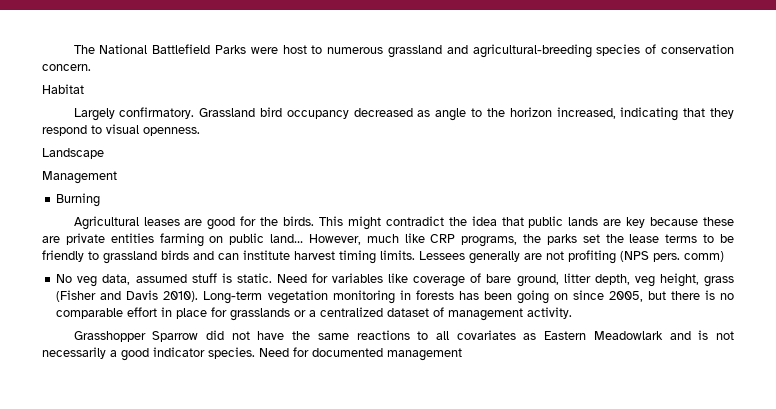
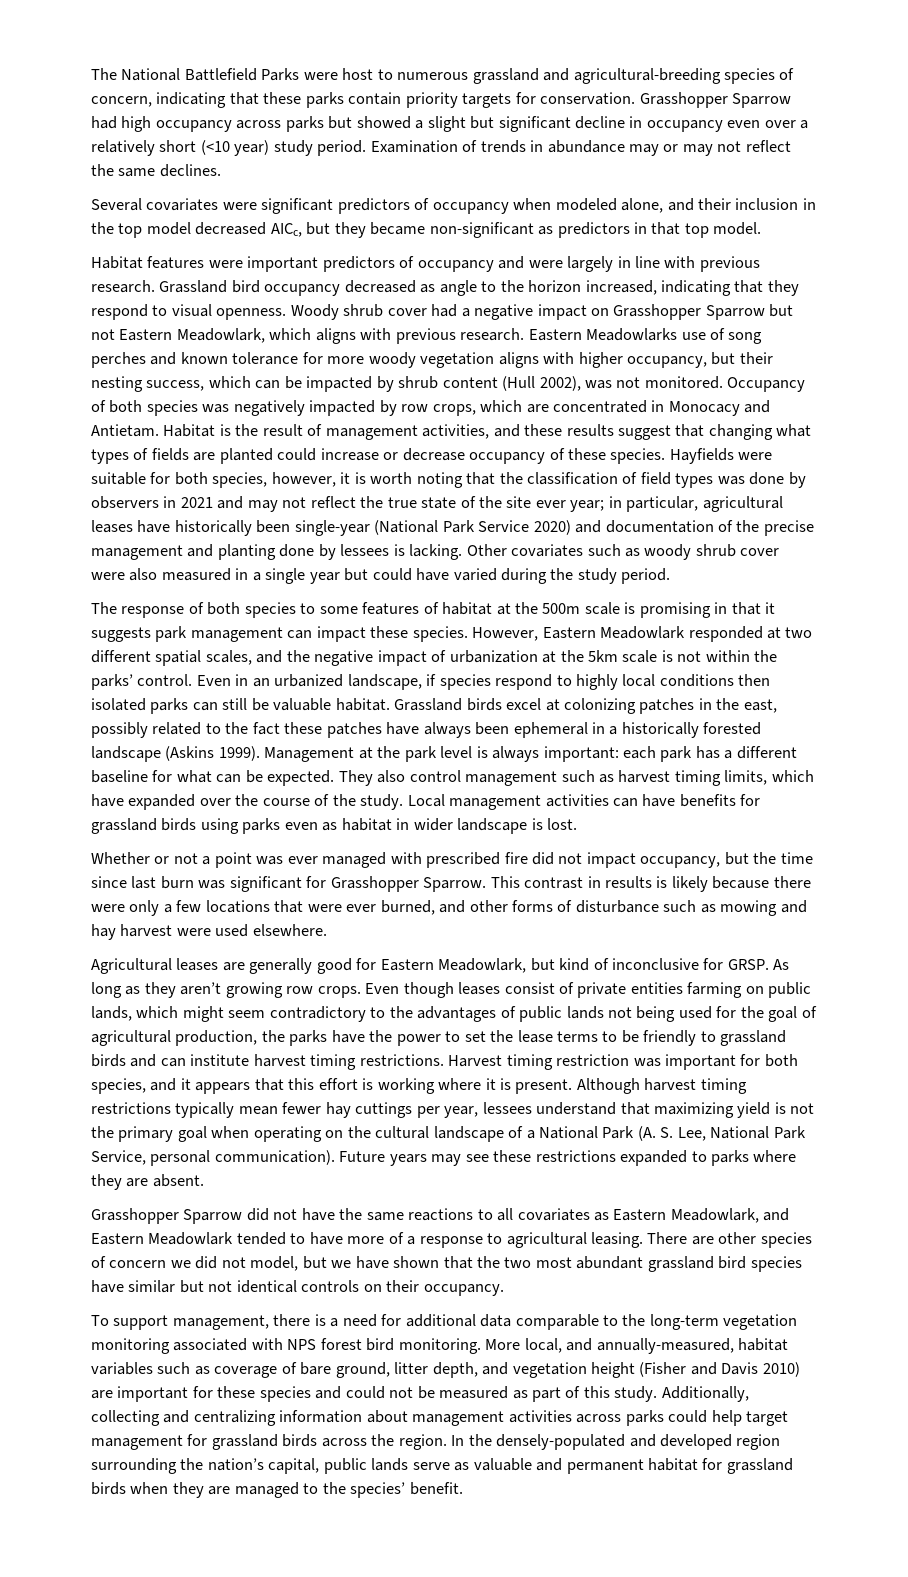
[661,44,735,54] [42,64,91,71] [42,84,84,94] [73,107,195,121] conservation concern. // Habitat // Largely confirmatory. -> [91,92,792,108] [91,116,809,132] [91,140,791,156] [91,164,221,177] [91,198,816,214] [91,222,762,238] [91,256,760,272] [91,280,155,293] concern, indicating that these parks contain priority targets for conservation. Grasshopper Sparrow had high occupancy across parks but showed a slight but significant decline in occupancy even over a relatively short (<10 year) study period. Examination of trends in abundance may or may not reflect the same declines. // Several covariates were significant predictors of occupancy when modeled alone, and their inclusion in the top model decreased AICc, but they became non-significant as predictors in that top model. // Habitat features were important predictors of occupancy and were largely in line with previous research.
[42,148,104,159] [42,171,117,184] [56,193,101,207] // Landscape // Management // Burning -> [290,304,794,320] [91,328,763,344] [91,352,773,368] [91,376,806,392] [91,400,771,416] [91,424,812,440] [91,448,773,464] [91,472,806,488] [91,496,783,512] [91,520,814,536] [91,544,780,560] [91,568,671,584] [91,602,776,618] [91,626,813,642] [91,650,778,666] [91,674,771,690] [91,698,777,714] [91,722,762,738] [91,746,797,762] [91,770,814,786] [91,794,761,810] [91,818,578,834] [91,852,813,868] [91,876,811,892] [91,900,807,916] [91,924,327,940] Woody shrub cover had a negative impact on Grasshopper Sparrow but not Eastern Meadowlark, which aligns with previous research. Eastern Meadowlarks use of song perches and known tolerance for more woody vegetation aligns with higher occupancy, but their nesting success, which can be impacted by shrub content (Hull 2002), was not monitored. Occupancy of both species was negatively impacted by row crops, which are concentrated in Monocacy and Antietam. Habitat is the result of management activities, and these results suggest that changing what types of fields are planted could increase or decrease occupancy of these species. Hayfields were suitable for both species, however, it is worth noting that the classification of field types was done by observers in 2021 and may not reflect the true state of the site ever year; in particular, agricultural leases have historically been single-year (National Park Service 2020) and documentation of the precise management and planting done by lessees is lacking. Other covariates such as woody shrub cover were also measured in a single year but could have varied during the study period. // The response of both species to some features of habitat at the 500m scale is promising in that it suggests park management can impact these species. However, Eastern Meadowlark responded at two different spatial scales, and the negative impact of urbanization at the 5km scale is not within the parks’ control. Even in an urbanized landscape, if species respond to highly local conditions then isolated parks can still be valuable habitat. Grassland birds excel at colonizing patches in the east, possibly related to the fact these patches have always been ephemeral in a historically forested landscape (Askins 1999). Management at the park level is always important: each park has a different baseline for what can be expected. They also control management such as harvest timing limits, which have expanded over the course of the study. Local management activities can have benefits for grassland birds using parks even as habitat in wider landscape is lost. // Whether or not a point was ever managed with prescribed fire did not impact occupancy, but the time since last burn was significant for Grasshopper Sparrow. This contrast in results is likely because there were only a few locations that were ever burned, and other forms of disturbance such as mowing and hay harvest were used elsewhere.
(203, 222) none -> [249,958,313,974] generally
[260,216,735,230] [42,236,60,243] the birds. This might contradict the idea that public lands are key because these are -> [380,958,790,973] [91,982,575,998] Eastern Meadowlark, but kind of inconclusive for GRSP. As long as they aren’t growing row crops. Even though leases consist of
[270,233,577,247] land… However, much like CRP programs, the parks -> [91,1006,817,1022] [91,1030,461,1046] lands, which might seem contradictory to the advantages of public lands not being used for the goal of agricultural production, the parks have the power to
[380,250,724,264] [56,273,734,287] [56,290,734,304] [56,307,573,321] limits. Lessees generally are not profiting (NPS pers. comm) // No veg data, assumed stuff is static. Need for variables like coverage of bare ground, litter depth, veg height, grass (Fisher and Davis 2010). Long-term vegetation monitoring in forests has been going on since 2005, but there is no comparable effort in place for grasslands or a centralized dataset of management activity. -> [359,1054,798,1070] [91,1078,747,1094] [91,1102,815,1118] [91,1126,806,1142] [91,1150,797,1166] [91,1174,204,1190] restrictions. Harvest timing restriction was important for both species, and it appears that this effort is working where it is present. Although harvest timing restrictions typically mean fewer hay cuttings per year, lessees understand that maximizing yield is not the primary goal when operating on the cultural landscape of a National Park (A. S. Lee, National Park Service, personal communication). Future years may see these restrictions expanded to parks where they are absent.
[593,330,734,340] [42,347,462,361] Meadowlark and is not necessarily a good indicator species. Need for documented management -> [670,1208,790,1223] [91,1232,812,1248] [91,1256,802,1272] [91,1280,504,1296] [91,1314,798,1330] [91,1338,789,1354] [91,1362,800,1378] [91,1386,749,1402] [91,1410,789,1426] [91,1434,781,1450] [91,1458,793,1474] [91,1482,463,1498] Meadowlark, and Eastern Meadowlark tended to have more of a response to agricultural leasing. There are other species of concern we did not model, but we have shown that the two most abundant grassland bird species have similar but not identical controls on their occupancy. // To support management, there is a need for additional data comparable to the long-term vegetation monitoring associated with NPS forest bird monitoring. More local, and annually-measured, habitat variables such as coverage of bare ground, litter depth, and vegetation height (Fisher and Davis 2010) are important for these species and could not be measured as part of this study. Additionally, collecting and centralizing information about management activities across parks could help target management for grassland birds across the region. In the densely-populated and developed region surrounding the nation’s capital, public lands serve as valuable and permanent habitat for grassland birds when they are managed to the species’ benefit.

